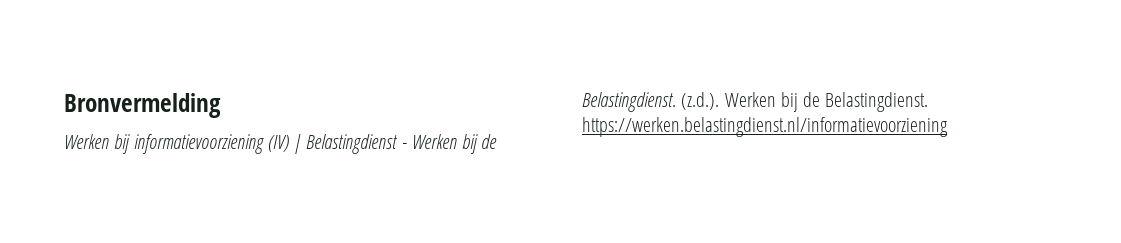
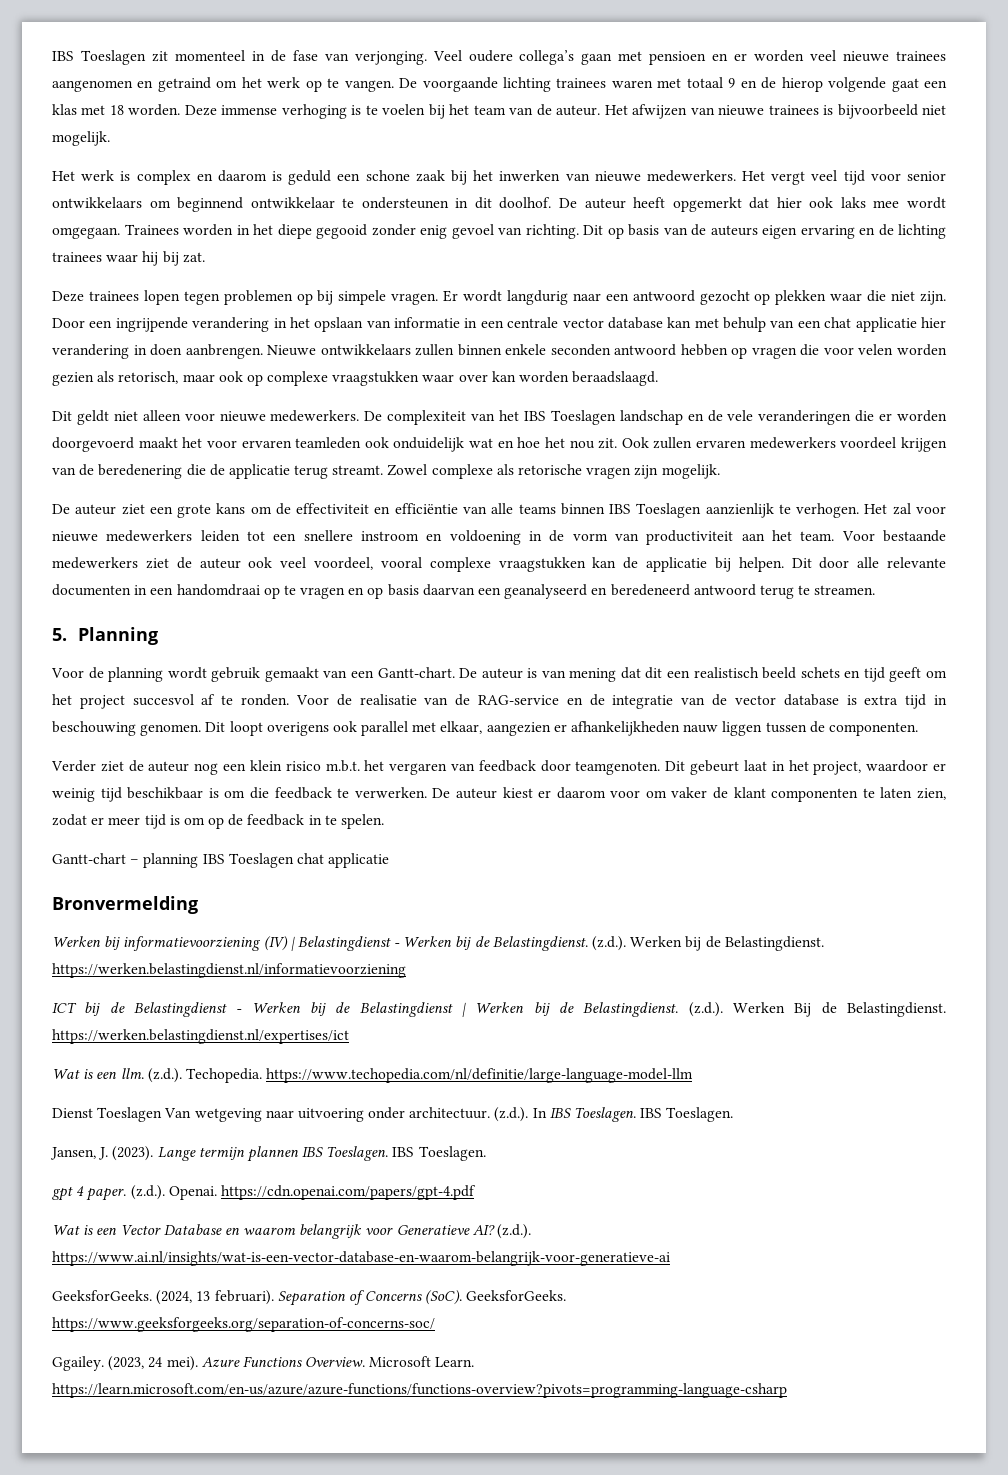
(64, 105) none -> [52,50,947,65] [52,77,948,92] [52,104,946,119] [52,131,110,146] [52,170,946,185] [52,197,946,212] [52,224,946,239] [52,251,205,266] [52,290,947,305] [52,317,947,332] [52,344,947,359] [52,371,659,386] [52,410,947,425] [52,437,948,452] [52,464,720,479] [52,503,946,518] [52,530,947,545] [52,557,947,572] [52,584,876,599] [52,627,159,645] [51,667,948,682] [52,694,948,709] [52,721,918,736] [51,760,947,775] [52,787,947,802] [52,814,385,829] [52,853,390,868] IBS Toeslagen zit momenteel in de fase van verjonging. Veel oudere collega’s gaan met pensioen en er worden veel nieuwe trainees aangenomen en getraind om het werk op te vangen. De voorgaande lichting trainees waren met totaal 9 en de hierop volgende gaat een klas met 18 worden. Deze immense verhoging is te voelen bij het team van de auteur. Het afwijzen van nieuwe trainees is bijvoorbeeld niet mogelijk. // Het werk is complex en daarom is geduld een schone zaak bij het inwerken van nieuwe medewerkers. Het vergt veel tijd voor senior ontwikkelaars om beginnend ontwikkelaar te ondersteunen in dit doolhof. De auteur heeft opgemerkt dat hier ook laks mee wordt omgegaan. Trainees worden in het diepe gegooid zonder enig gevoel van richting. Dit op basis van de auteurs eigen ervaring en de lichting trainees waar hij bij zat. // Deze trainees lopen tegen problemen op bij simpele vragen. Er wordt langdurig naar een antwoord gezocht op plekken waar die niet zijn. Door een ingrijpende verandering in het opslaan van informatie in een centrale vector database kan met behulp van een chat applicatie hier verandering in doen aanbrengen. Nieuwe ontwikkelaars zullen binnen enkele seconden antwoord hebben op vragen die voor velen worden gezien als retorisch, maar ook op complexe vraagstukken waar over kan worden beraadslaagd. // Dit geldt niet alleen voor nieuwe medewerkers. De complexiteit van het IBS Toeslagen landschap en de vele veranderingen die er worden doorgevoerd maakt het voor ervaren teamleden ook onduidelijk wat en hoe het nou zit. Ook zullen ervaren medewerkers voordeel krijgen van de beredenering die de applicatie terug streamt. Zowel complexe als retorische vragen zijn mogelijk. // De auteur ziet een grote kans om de effectiviteit en efficiëntie van alle teams binnen IBS Toeslagen aanzienlijk te verhogen. Het zal voor nieuwe medewerkers leiden tot een snellere instroom en voldoening in de vorm van productiviteit aan het team. Voor bestaande medewerkers ziet de auteur ook veel voordeel, vooral complexe vraagstukken kan de applicatie bij helpen. Dit door alle relevante documenten in een handomdraai op te vragen en op basis daarvan een geanalyseerd en beredeneerd antwoord terug te streamen. // 5. Planning // Voor de planning wordt gebruik gemaakt van een Gantt-chart. De auteur is van mening dat dit een realistisch beeld schets en tijd geeft om het project succesvol af te ronden. Voor de realisatie van de RAG-service en de integratie van de vector database is extra tijd in beschouwing genomen. Dit loopt overigens ook parallel met elkaar, aangezien er afhankelijkheden nauw liggen tussen de componenten. // Verder ziet de auteur nog een klein risico m.b.t. het vergaren van feedback door teamgenoten. Dit gebeurt laat in het project, waardoor er weinig tijd beschikbaar is om die feedback te verwerken. De auteur kiest er daarom voor om vaker de klant componenten te laten zien, zodat er meer tijd is om op de feedback in te spelen. // Gantt-chart – planning IBS Toeslagen chat applicatie //
(948, 127) none -> [52,1002,947,1017] [52,1029,349,1044] [52,1068,694,1083] [52,1107,734,1122] [50,1146,486,1162] [52,1185,476,1201] [52,1224,532,1239] [52,1251,670,1266] [52,1290,567,1306] [52,1317,435,1332] [52,1356,475,1371] [52,1383,787,1398] // ICT bij de Belastingdienst - Werken bij de Belastingdienst | Werken bij de Belastingdienst. (z.d.). Werken Bij de Belastingdienst. https://werken.belastingdienst.nl/expertises/ict // Wat is een llm. (z.d.). Techopedia. https://www.techopedia.com/nl/definitie/large-language-model-llm // Dienst Toeslagen Van wetgeving naar uitvoering onder architectuur. (z.d.). In IBS Toeslagen. IBS Toeslagen. // Jansen, J. (2023). Lange termijn plannen IBS Toeslagen. IBS Toeslagen. // gpt 4 paper. (z.d.). Openai. https://cdn.openai.com/papers/gpt-4.pdf // Wat is een Vector Database en waarom belangrijk voor Generatieve AI? (z.d.). https://www.ai.nl/insights/wat-is-een-vector-database-en-waarom-belangrijk-voor-generatieve-ai // GeeksforGeeks. (2024, 13 februari). Separation of Concerns (SoC). GeeksforGeeks. https://www.geeksforgeeks.org/separation-of-concerns-soc/ // Ggailey. (2023, 24 mei). Azure Functions Overview. Microsoft Learn. https://learn.microsoft.com/en-us/azure/azure-functions/functions-overview?pivots=programming-language-csharp

